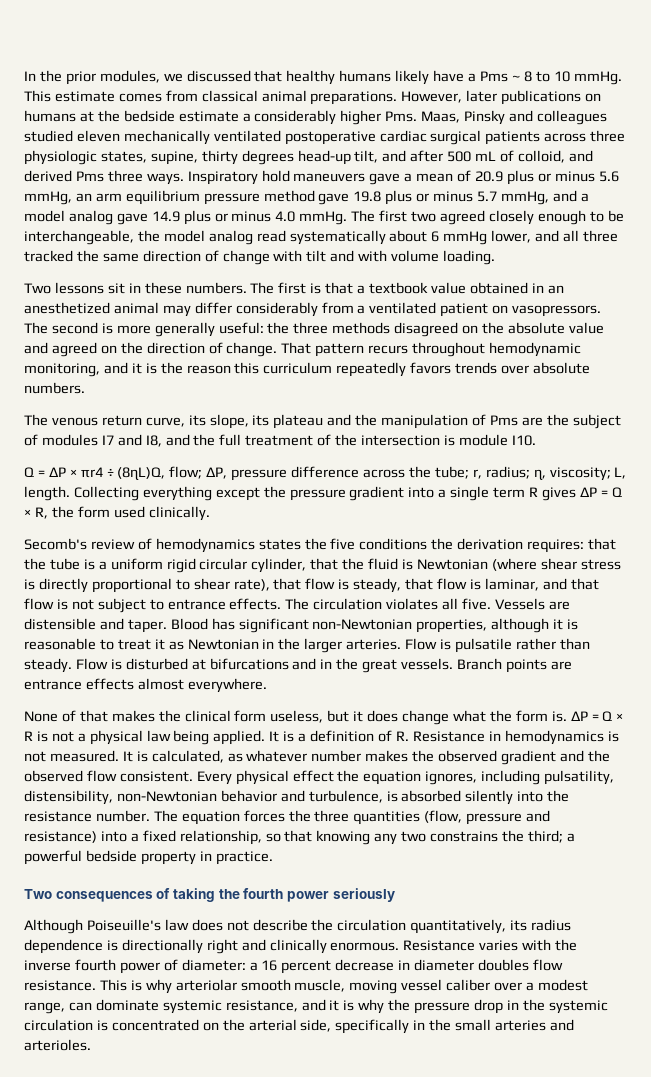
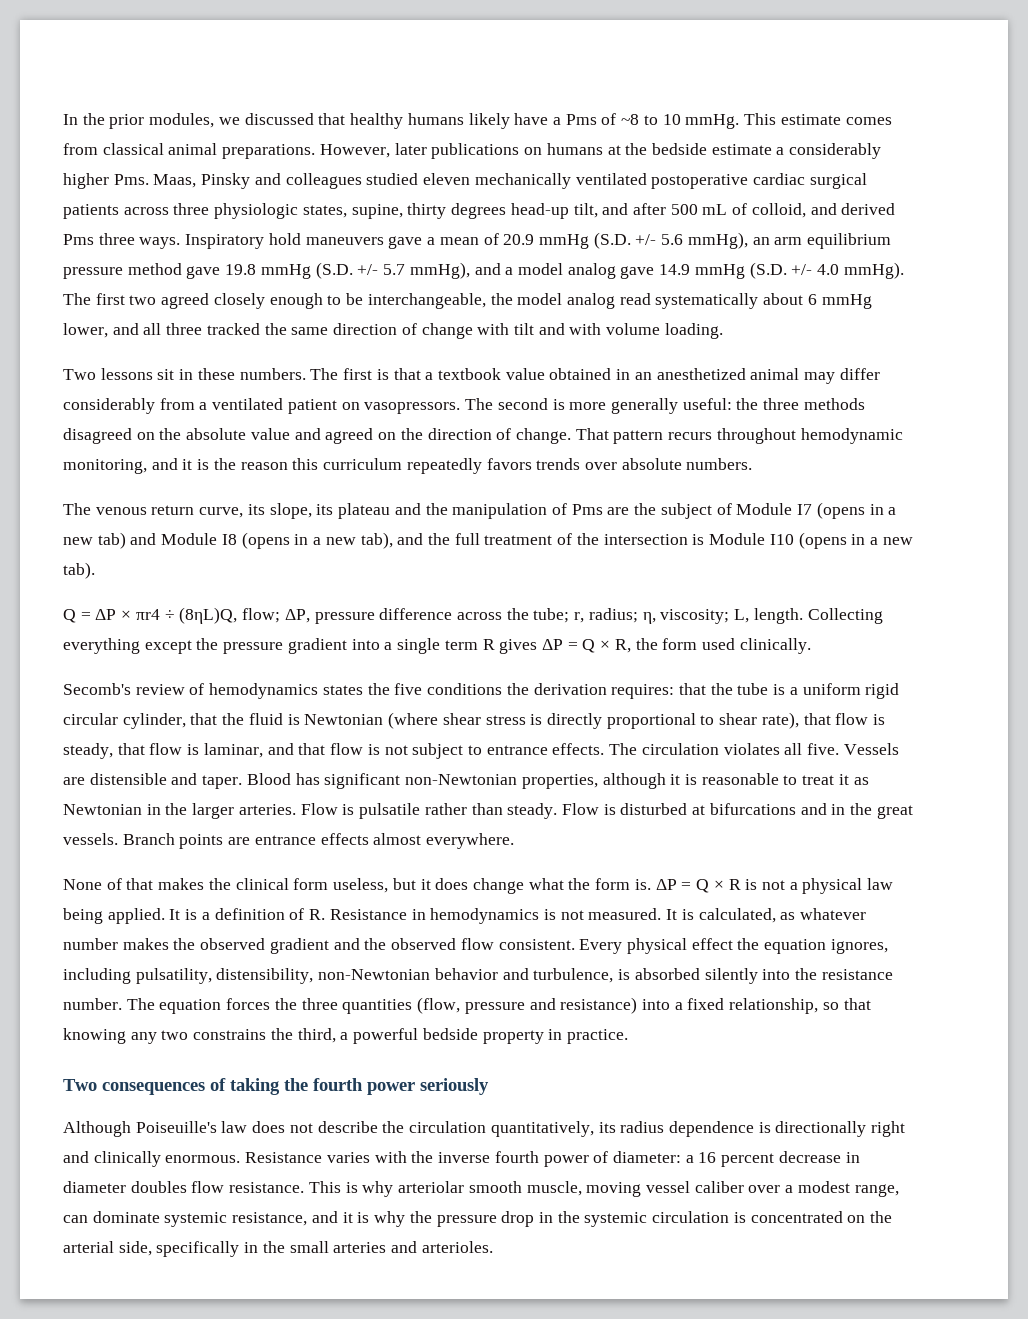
[511,71,532,82] ~ 8 -> [601,113,640,125] of ~8
[506,170,619,185] [24,191,72,205] plus or minus 5.6 mmHg, -> [538,232,748,249] mmHg (S.D. +/- 5.6 mmHg),
[385,190,549,205] plus or minus 5.7 mmHg, -> [260,262,470,279] mmHg (S.D. +/- 5.7 mmHg),
[183,210,348,225] plus or minus 4.0 mmHg. -> [694,262,904,279] mmHg (S.D. +/- 4.0 mmHg).
[41,434,162,447] modules I7 and I8, -> [736,502,897,519] [63,532,393,549] Module I7 (opens in a new tab) and Module I8 (opens in a new tab),
[458,434,536,446] module I10. -> [709,532,913,549] [63,562,95,579] Module I10 (opens in a new tab).
[527,830,563,843] third; -> [297,1028,336,1043] third,

